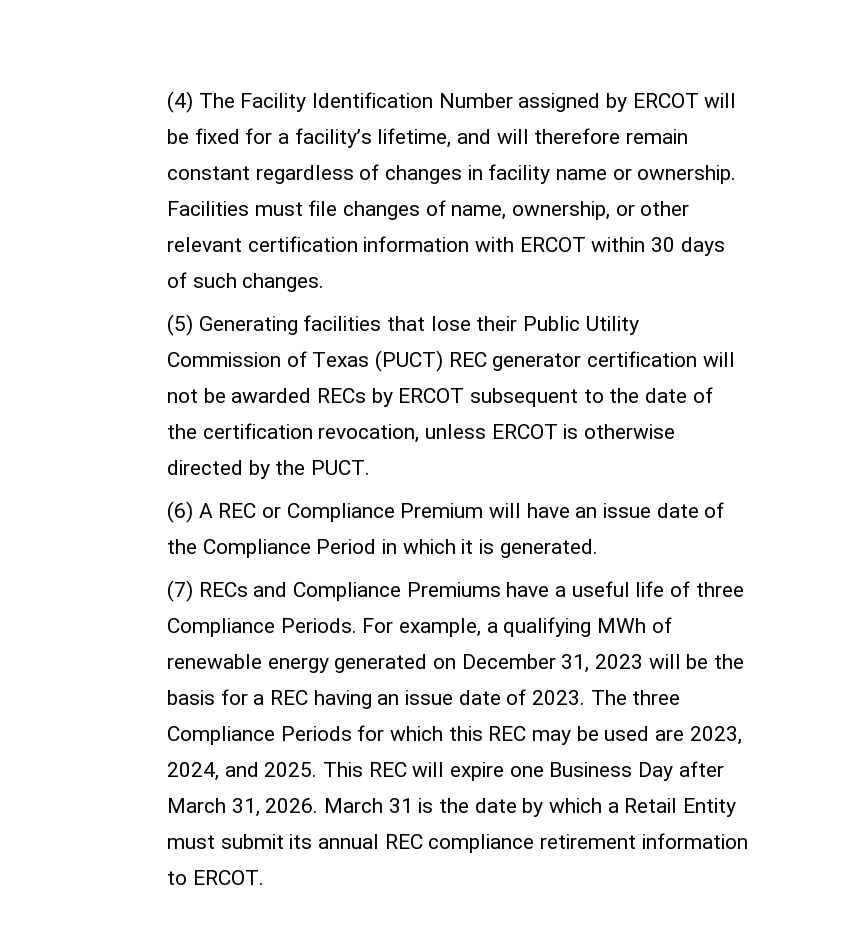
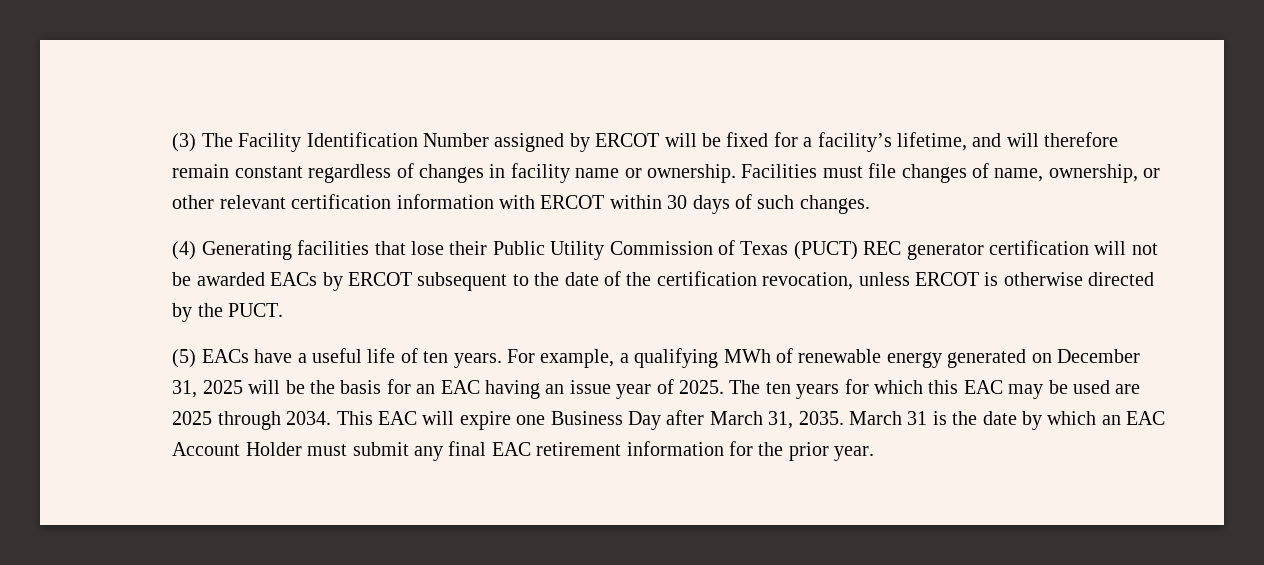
[167,91,194,113] (4) -> [172,133,197,152] (3)
[167,314,194,336] (5) -> [172,241,197,260] (4)
[317,388,367,403] RECs -> [270,272,318,286] EACs
[167,501,725,523] [167,539,598,558] [167,580,501,602] (6) A REC or Compliance Premium will have an issue date of the Compliance Period in which it is generated. // (7) RECs and Compliance Premiums -> [172,349,249,368] (5) EACs
[695,582,744,597] [167,618,357,637] three Compliance Periods. -> [423,351,502,368] ten years.
[595,654,644,669] 2023 -> [202,380,243,394] 2025
[253,690,309,705] a REC -> [416,380,480,394] an EAC
[458,689,681,705] [167,726,352,745] date of 2023. The three Compliance Periods -> [616,379,840,399] year of 2025. The ten years
[488,726,527,741] REC -> [963,380,1003,394] EAC
[689,726,742,745] [167,762,407,781] 2023, 2024, and 2025. This REC -> [172,411,417,430] 2025 through 2034. This EAC
[265,798,319,813] 2026. -> [798,411,844,425] 2035.
[607,798,737,817] [167,833,748,853] [167,870,264,885] a Retail Entity must submit its annual REC compliance retirement information to ERCOT. -> [1101,411,1166,425] [172,441,875,461] an EAC Account Holder must submit any final EAC retirement information for the prior year.

